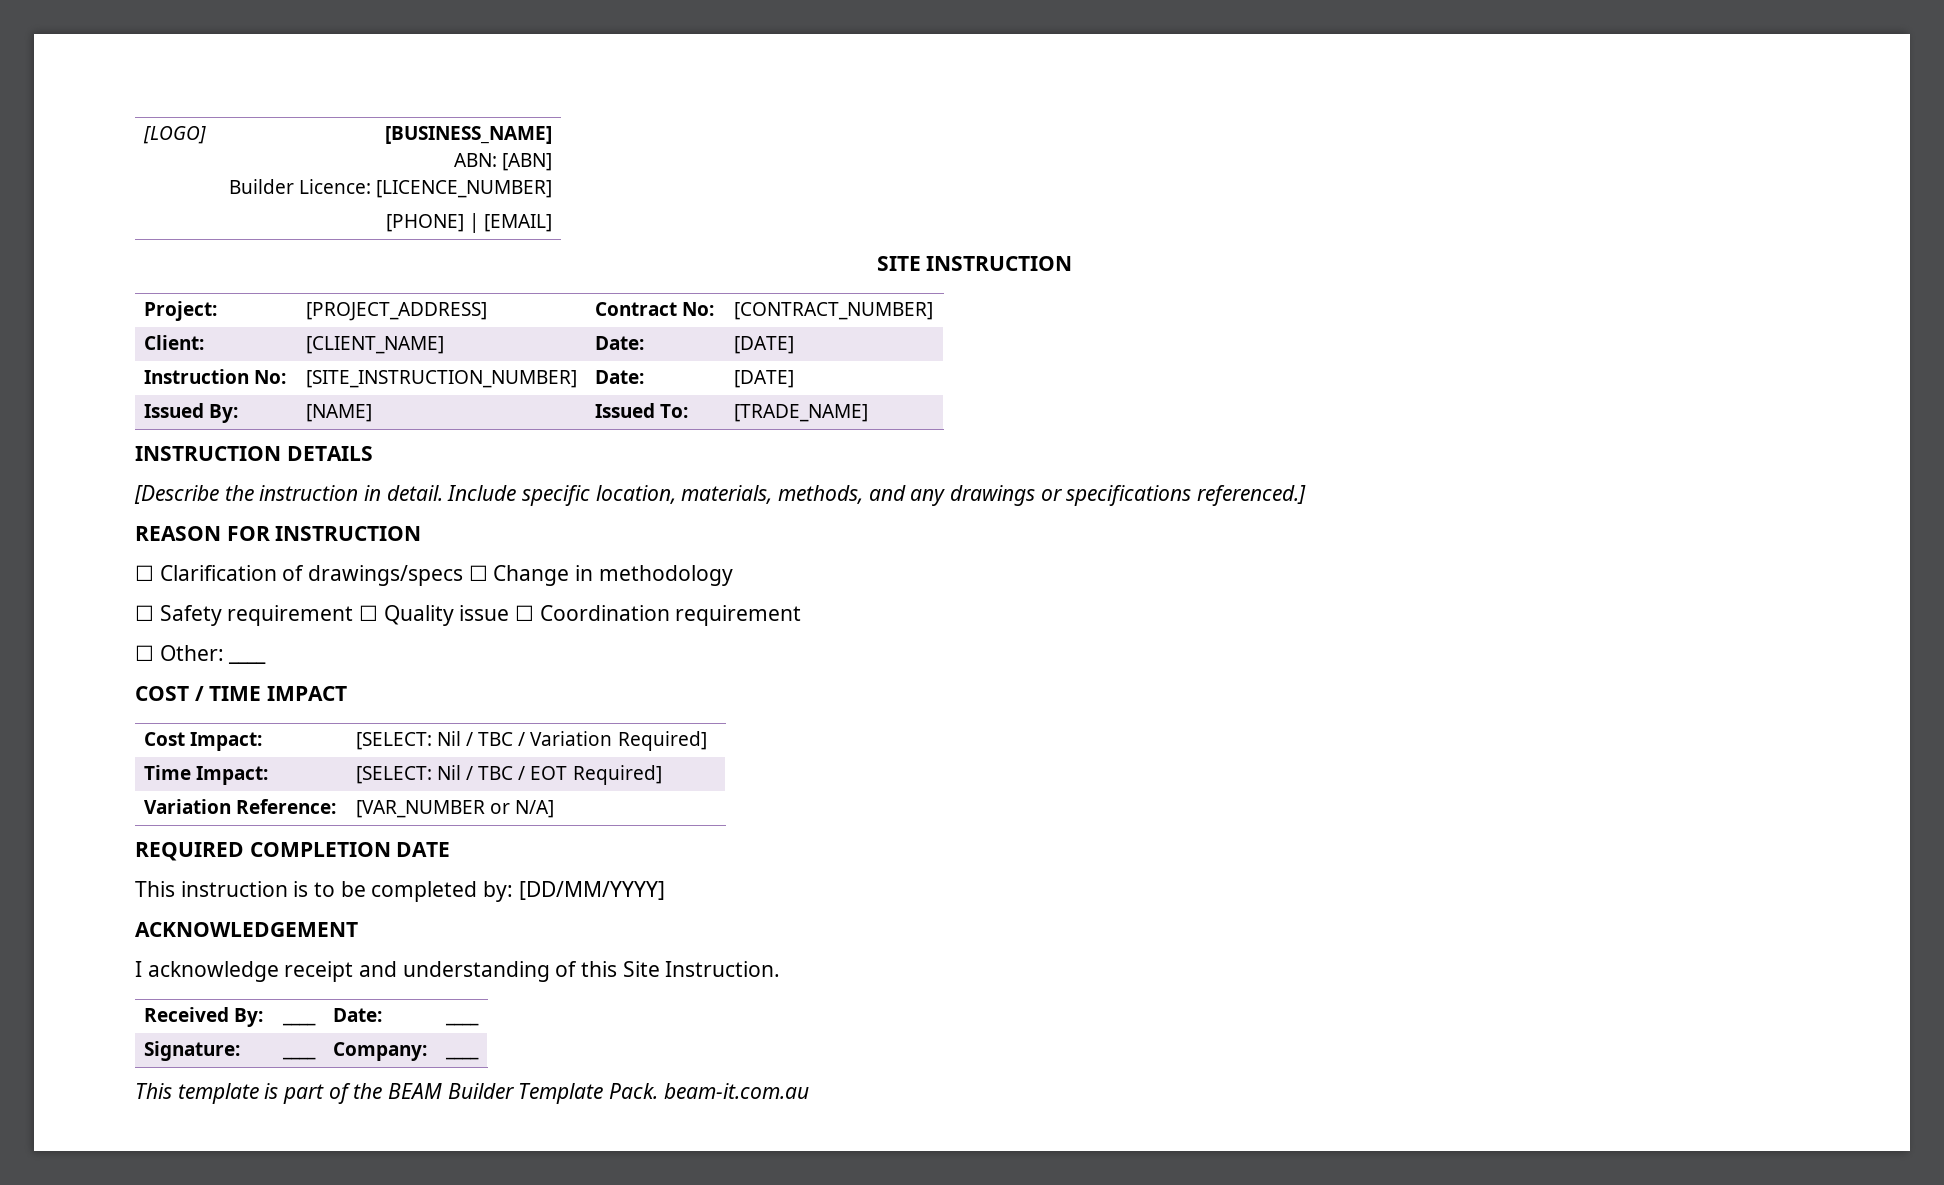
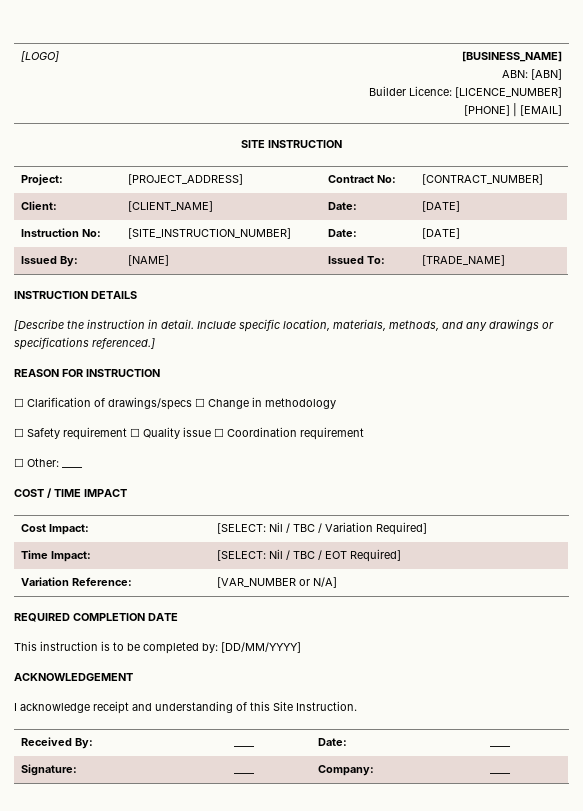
[135,1083,809,1104] // This template is part of the BEAM Builder Template Pack. beam-it.com.au -> (511, 773) none

